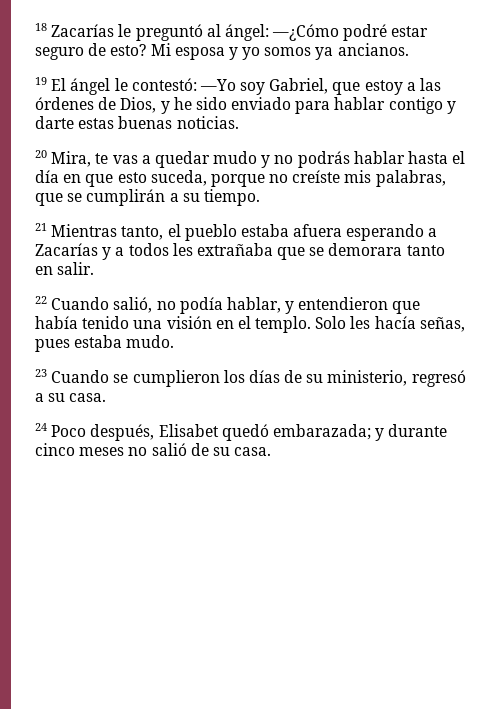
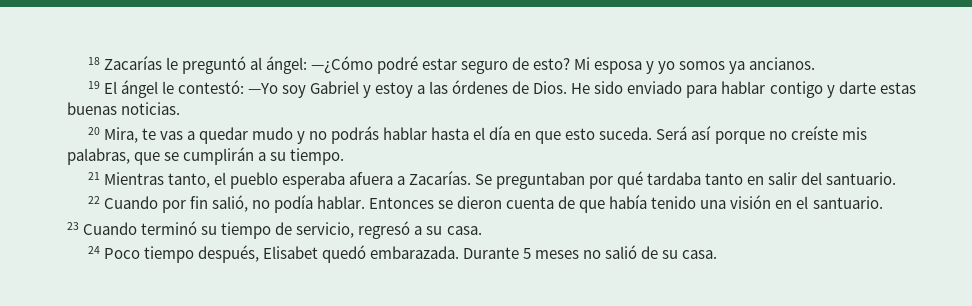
[269,78,361,95] Gabriel, que -> [309,81,371,98] Gabriel y
[120,97,192,114] Dios, y he -> [533,81,591,94] Dios. He
[150,170,207,186] suceda, -> [599,126,712,140] suceda. Será así
[240,224,438,241] [35,243,445,260] [35,262,95,275] estaba afuera esperando a Zacarías y a todos les extrañaba que se demorara tanto en salir. -> [281,171,897,189] esperaba afuera a Zacarías. Se preguntaban por qué tardaba tanto en salir del santuario.
(110, 303) none -> [161,196,208,213] por fin
[226,297,389,314] hablar, y entendieron -> [316,196,576,209] hablar. Entonces se dieron cuenta de
[255,316,465,333] [35,335,175,352] [35,369,408,387] templo. Solo les hacía señas, pues estaba mudo. // 23 Cuando se cumplieron los días de su ministerio, -> [812,196,883,209] [67,221,355,239] santuario. // 23 Cuando terminó su tiempo de servicio,
(87, 431) none -> [143,246,194,263] tiempo
[272,424,448,441] [35,443,75,456] embarazada; y durante cinco -> [369,246,531,259] embarazada. Durante 5

